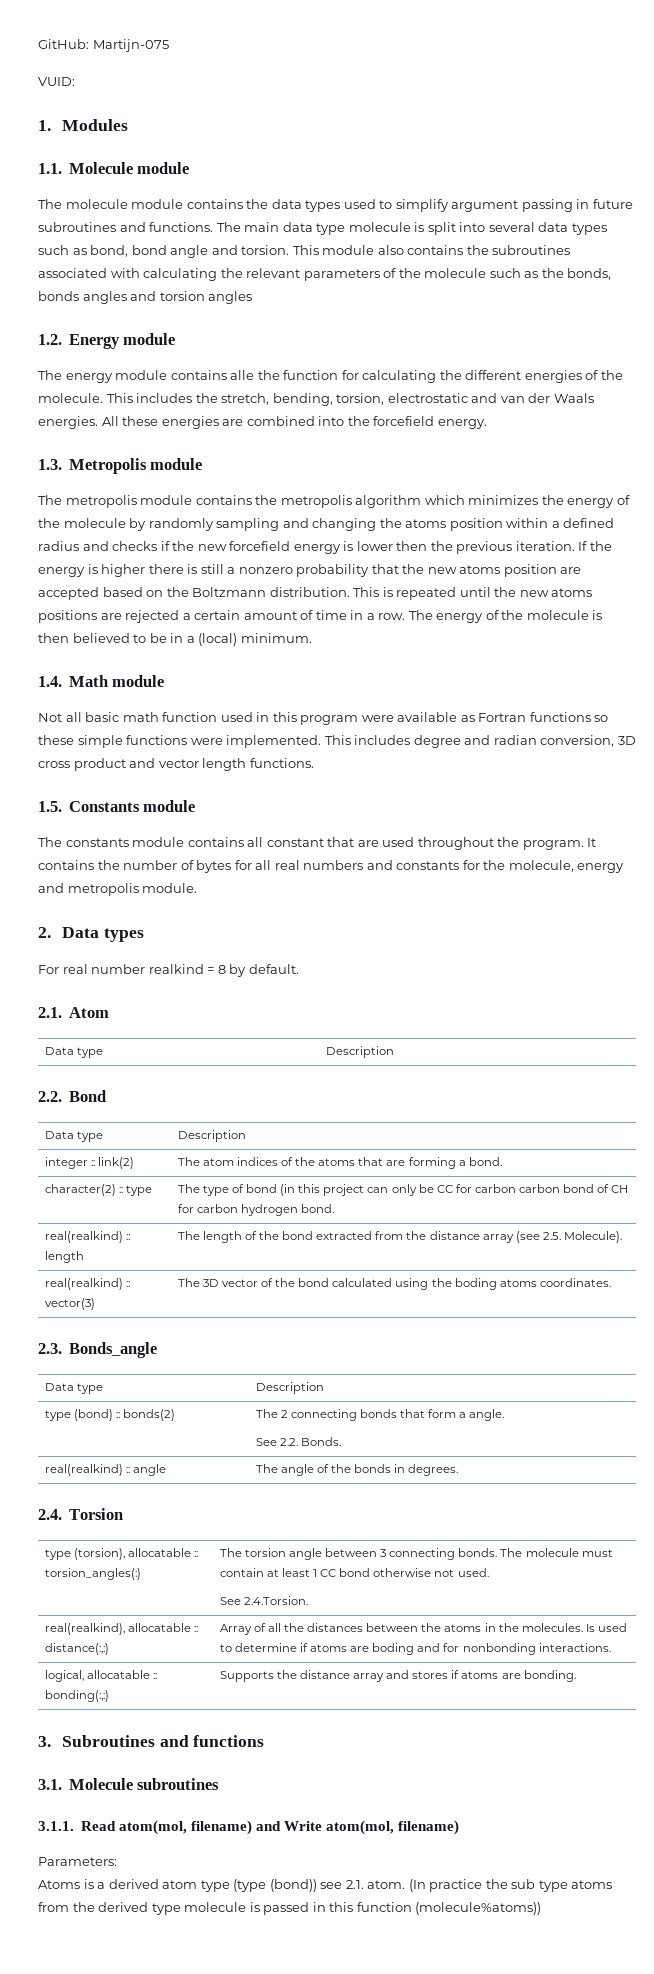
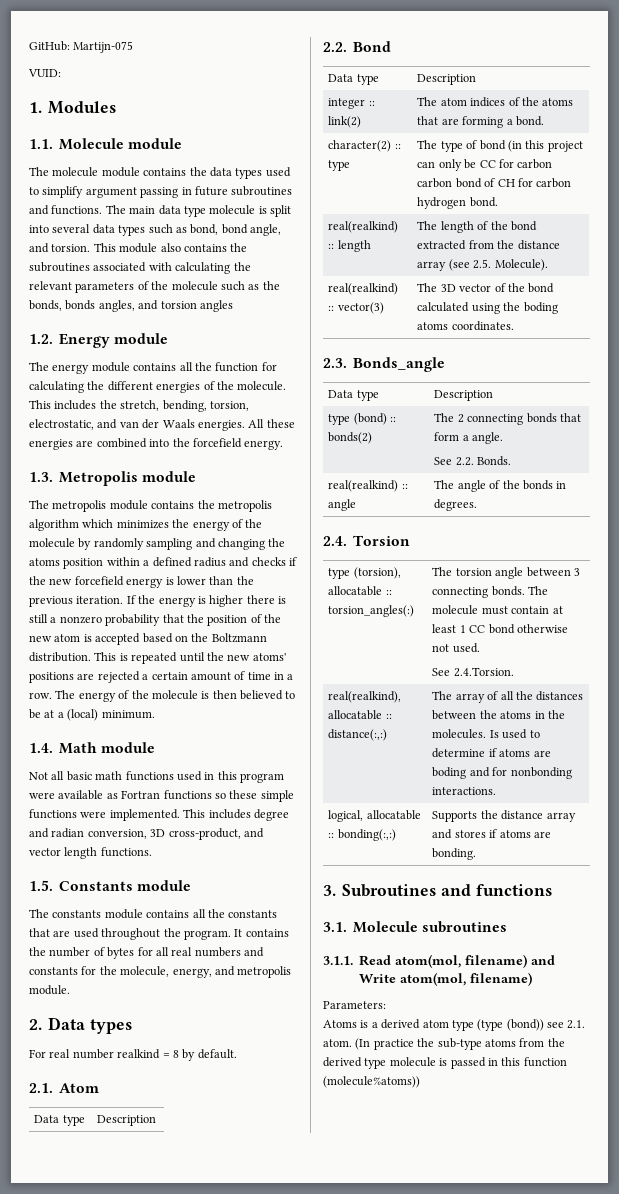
[170,245,209,258] angle -> [250,224,281,236] angle,
[82,291,127,304] angles -> [98,300,135,312] angles,
[230,370,255,380] alle -> [179,362,193,371] all
[387,393,468,403] electrostatic -> [29,419,94,430] electrostatic,
[396,541,428,551] then -> [209,576,234,585] than
[427,564,582,577] new atoms position are -> [207,614,281,626] [29,634,92,642] position of the new atom is
[551,588,593,597] atoms -> [252,653,286,661] atoms'
[170,633,184,643] in -> [44,710,55,718] at
[162,712,218,722] function -> [125,771,174,781] functions
[38,758,126,771] cross product -> [168,828,241,840] cross-product,
[266,838,324,847] constant -> [207,909,278,918] the constants
[577,863,625,873] energy -> [172,968,212,978] energy,
[219,1624,252,1635] Array -> [432,691,485,703] The array
[511,1879,568,1892] sub type -> [437,1038,482,1050] sub-type

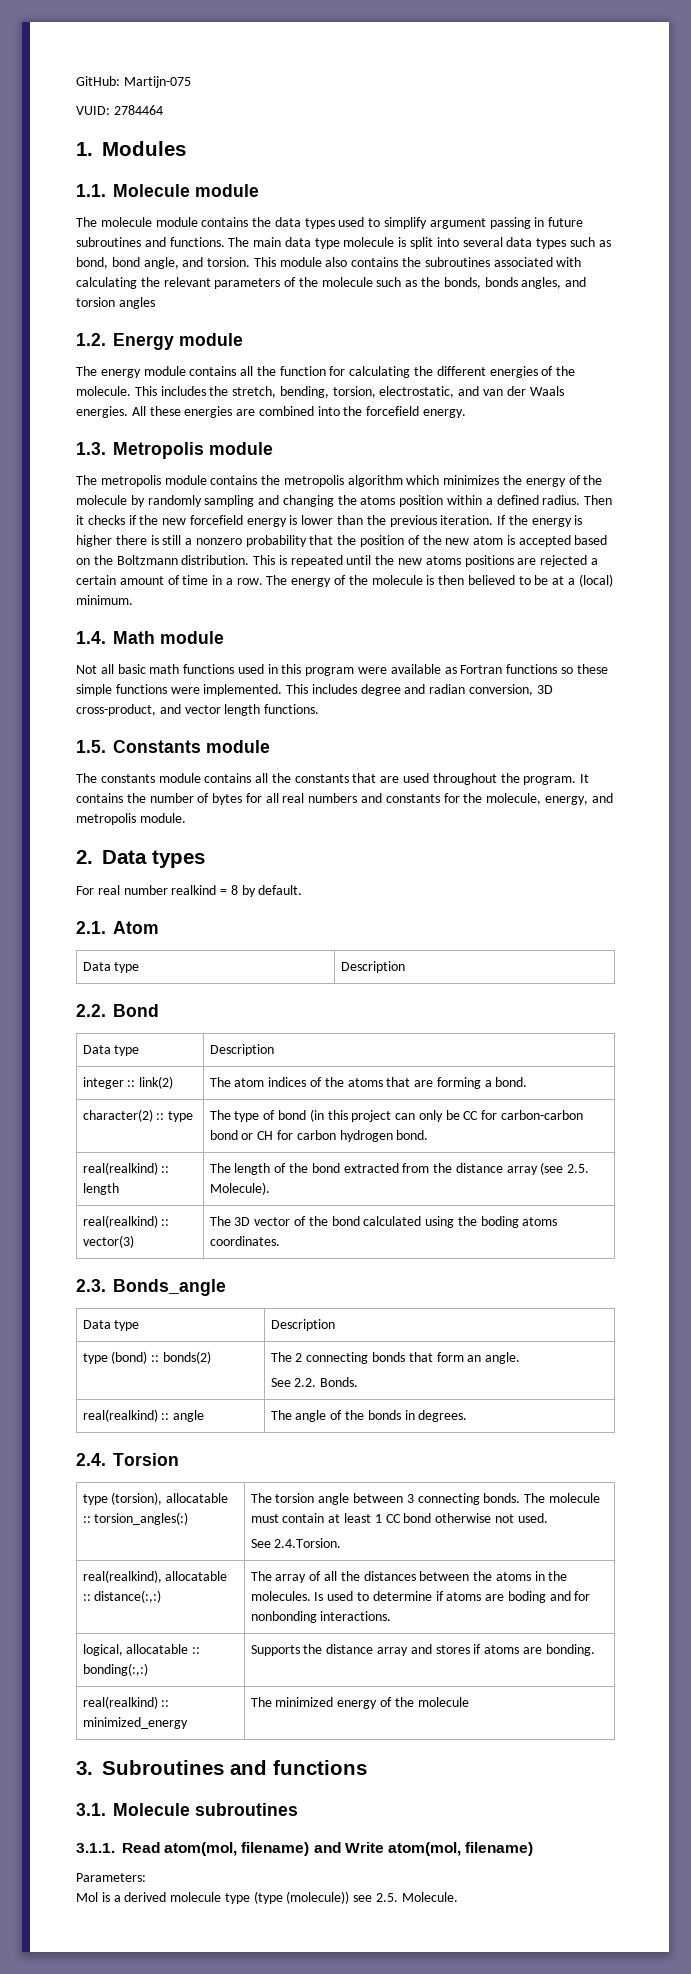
(61, 73) none -> [113,105,163,115] 2784464
[193,557,250,567] radius and -> [542,495,613,505] [76,515,84,525] radius. Then it
[252,653,286,661] atoms' -> [425,556,461,565] atoms
[517,159,553,169] [417,178,496,188] carbon carbon bond of -> [501,1110,584,1120] [209,1130,254,1140] carbon-carbon bond or
[462,435,469,441] a -> [467,1355,482,1362] an
(477, 854) none -> [82,1696,170,1709] [82,1717,188,1729] [250,1697,469,1709] // real(realkind) :: minimized_energy | The minimized energy of the molecule
[323,1020,357,1028] Atoms -> [76,1892,98,1902] Mol
[422,1020,449,1028] atom -> [170,1892,222,1902] molecule
[506,1019,586,1031] [323,1038,565,1050] [323,1057,567,1069] [323,1076,420,1088] (bond)) see 2.1. atom. (In practice the sub-type atoms from the derived type molecule is passed in this function (molecule%atoms)) -> [286,1891,458,1904] (molecule)) see 2.5. Molecule.

